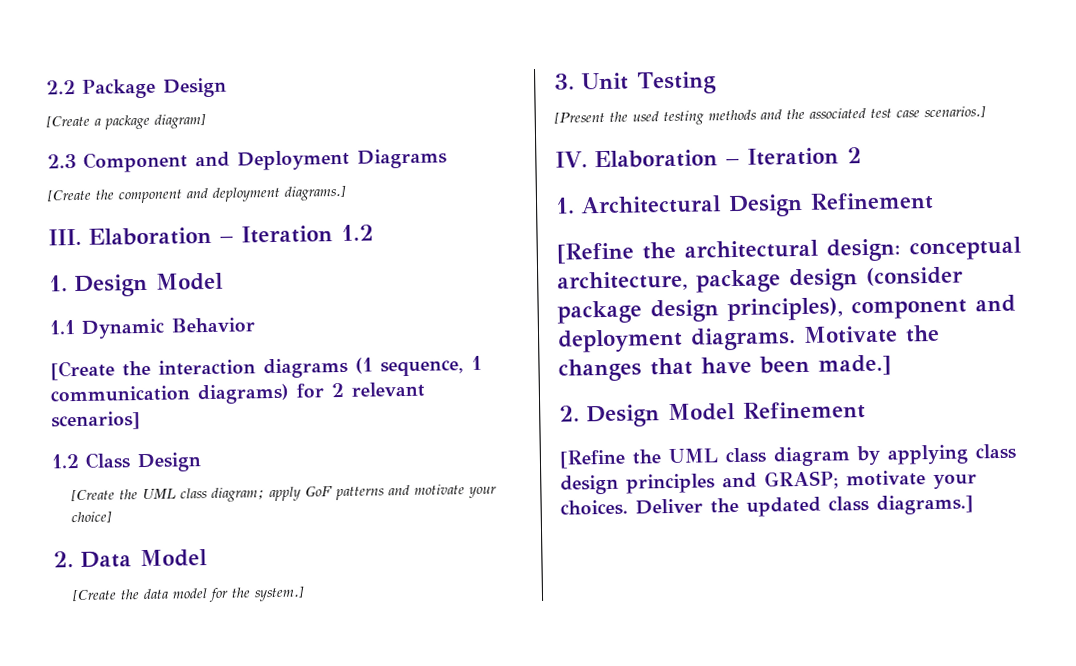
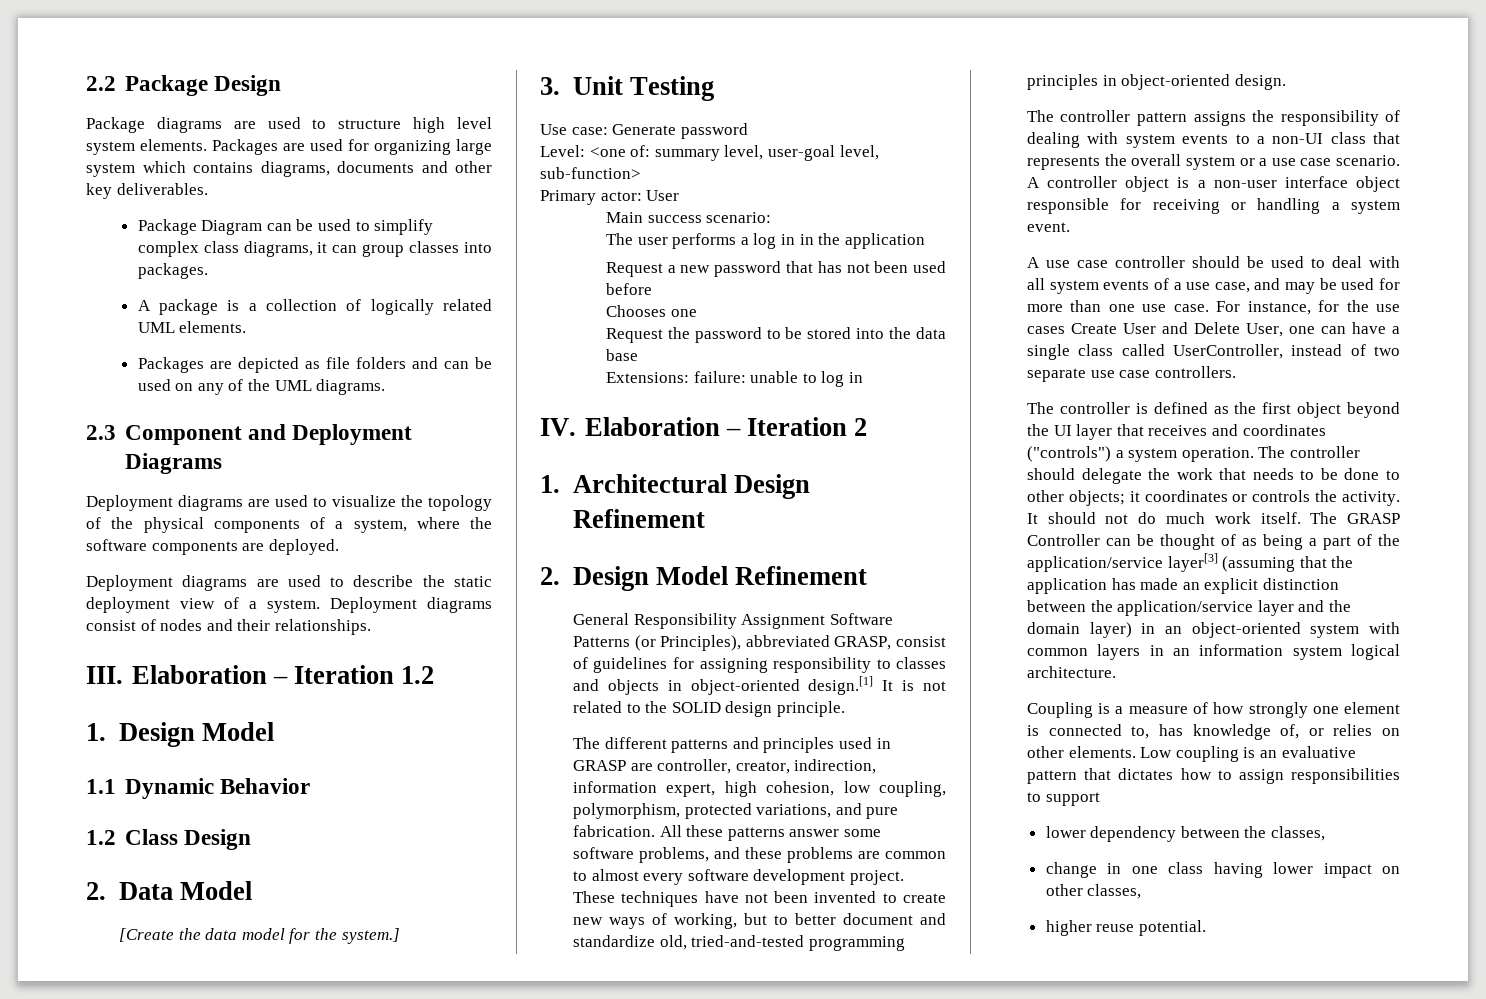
[46,114,206,130] [Create a package diagram] -> [86,117,492,133] [86,139,492,155] [86,161,492,177] [86,183,208,199] [137,219,434,235] [137,241,492,257] [137,263,208,279] [137,299,492,315] [137,321,247,333] [137,357,492,373] [137,379,386,395] Package diagrams are used to structure high level system elements. Packages are used for organizing large system which contains diagrams, documents and other key deliverables. // Package Diagram can be used to simplify complex class diagrams, it can group classes into packages. // A package is a collection of logically related UML elements. // Packages are depicted as file folders and can be used on any of the UML diagrams.
[47,185,346,204] [Create the component and deployment diagrams.] -> [86,495,492,511] [86,517,492,533] [86,539,339,555] [86,575,492,591] [86,597,492,613] [86,619,371,635] Deployment diagrams are used to visualize the topology of the physical components of a system, where the software components are deployed. // Deployment diagrams are used to describe the static deployment view of a system. Deployment diagrams consist of nodes and their relationships.
[50,355,482,381] [50,381,425,405] [51,411,141,431] [51,452,203,473] [70,484,497,502] [70,511,112,524] [Create the interaction diagrams (1 sequence, 1 communication diagrams) for 2 relevant scenarios] // 1.2 Class Design // [Create the UML class diagram; apply GoF patterns and motivate your choice] -> [86,829,251,850] 1.2 Class Design
[554,106,986,126] [Present the used testing methods and the associated test case scenarios.] -> [540,123,748,139] [540,145,879,161] [540,167,641,179] [540,190,680,205] [605,212,772,223] [605,233,925,249] [605,261,946,277] [605,283,652,295] [605,305,697,317] [605,327,946,343] [605,349,638,361] [605,371,863,387] Use case: Generate password // Level: <one of: summary level, user-goal level, sub-function> // Primary actor: User // Main success scenario: // The user performs a log in in the application // Request a new password that has not been used before // Chooses one // Request the password to be stored into the data base // Extensions: failure: unable to log in
[556,236,1021,264] [557,266,963,293] [557,294,1016,324] [557,324,940,353] [558,354,892,382] [559,401,867,428] [559,443,1016,469] [560,470,977,495] [560,494,974,517] [Refine the architectural design: conceptual architecture, package design (consider package design principles), component and deployment diagrams. Motivate the changes that have been made.] // 2. Design Model Refinement // [Refine the UML class diagram by applying class design principles and GRASP; motivate your choices. Deliver the updated class diagrams.] -> [540,566,868,591] [572,613,893,629] [572,635,946,651] [572,657,946,673] [572,676,946,695] [572,701,845,717] [572,737,891,753] [572,759,877,774] [572,781,946,797] [572,803,899,819] [572,825,881,841] [572,847,946,863] [572,869,904,885] [572,891,946,907] [572,913,946,929] [572,935,905,951] [1026,74,1286,90] [1026,110,1400,126] [1026,132,1400,148] [1026,154,1400,170] [1026,176,1400,192] [1026,198,1400,214] [1026,222,1070,232] [1026,256,1400,268] [1026,278,1400,294] [1026,300,1400,315] [1026,322,1400,337] [1026,344,1400,360] [1026,366,1236,382] [1026,402,1400,418] [1026,424,1326,440] [1026,446,1360,462] [1026,468,1400,484] [1026,490,1400,506] [1026,512,1400,524] [1026,534,1400,550] [1026,553,1354,572] [1026,578,1339,594] [1026,600,1351,616] [1026,622,1400,638] [1026,644,1400,660] [1026,666,1116,678] [1026,702,1400,718] [1026,724,1400,740] [1026,746,1356,762] [1026,768,1400,784] [1026,792,1100,806] [1045,826,1326,842] [1045,862,1400,878] [1045,884,1142,899] [1045,920,1206,936] 2. Design Model Refinement // General Responsibility Assignment Software Patterns (or Principles), abbreviated GRASP, consist of guidelines for assigning responsibility to classes and objects in object-oriented design.[1] It is not related to the SOLID design principle. // The different patterns and principles used in GRASP are controller, creator, indirection, information expert, high cohesion, low coupling, polymorphism, protected variations, and pure fabrication. All these patterns answer some software problems, and these problems are common to almost every software development project. These techniques have not been invented to create new ways of working, but to better document and standardize old, tried-and-tested programming principles in object-oriented design. // The controller pattern assigns the responsibility of dealing with system events to a non-UI class that represents the overall system or a use case scenario. A controller object is a non-user interface object responsible for receiving or handling a system event. // A use case controller should be used to deal with all system events of a use case, and may be used for more than one use case. For instance, for the use cases Create User and Delete User, one can have a single class called UserController, instead of two separate use case controllers. // The controller is defined as the first object beyond the UI layer that receives and coordinates ("controls") a system operation. The controller should delegate the work that needs to be done to other objects; it coordinates or controls the activity. It should not do much work itself. The GRASP Controller can be thought of as being a part of the application/service layer[3] (assuming that the application has made an explicit distinction between the application/service layer and the domain layer) in an object-oriented system with common layers in an information system logical architecture. // Coupling is a measure of how strongly one element is connected to, has knowledge of, or relies on other elements. Low coupling is an evaluative pattern that dictates how to assign responsibilities to support // lower dependency between the classes, // change in one class having lower impact on other classes, // higher reuse potential.

